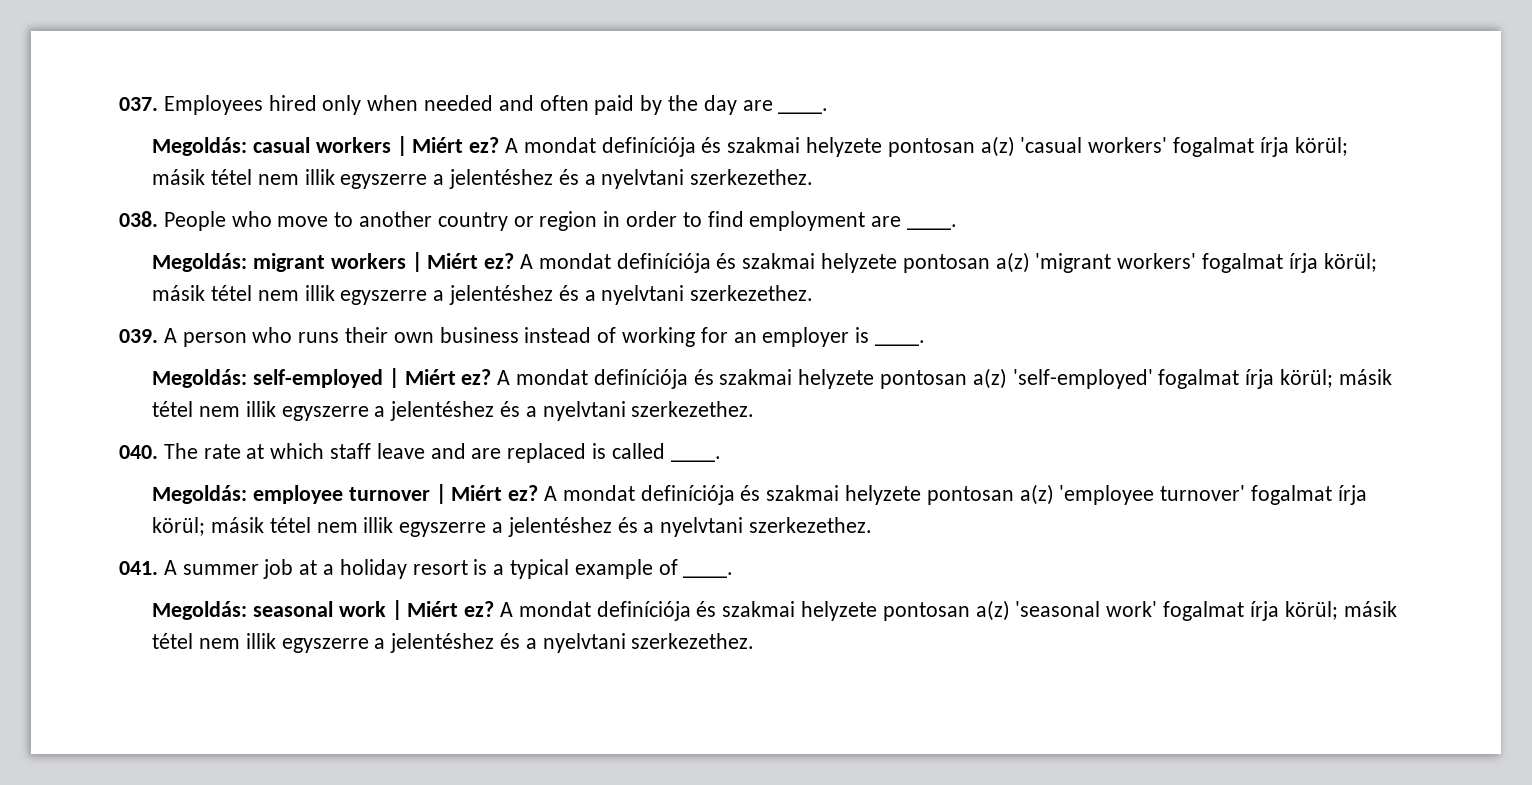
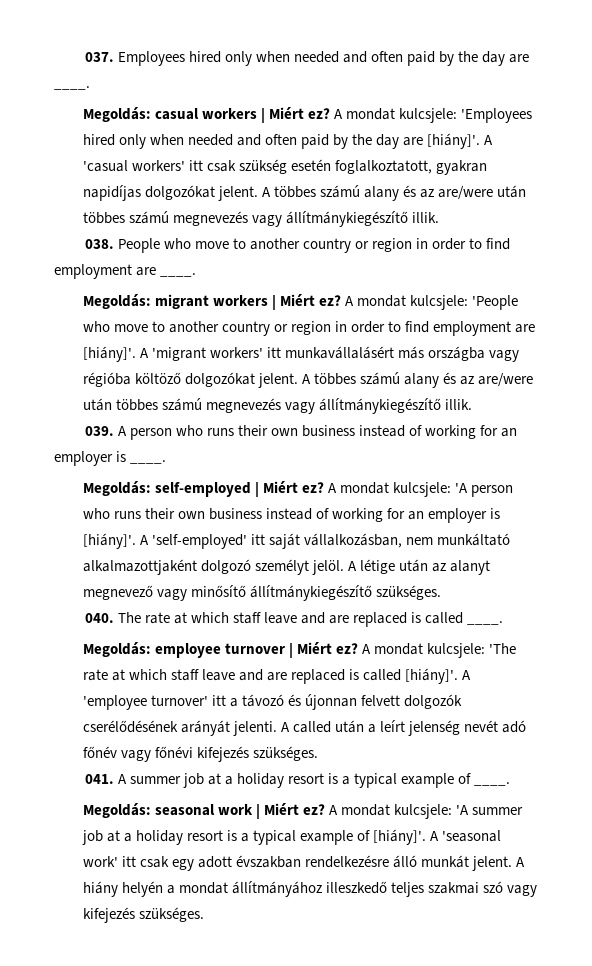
[601,136,1348,157] [152,169,814,189] definíciója és szakmai helyzete pontosan a(z) 'casual workers' fogalmat írja körül; másik tétel nem illik egyszerre a jelentéshez és a nyelvtani szerkezethez. -> [399,108,533,123] [82,133,494,149] [82,159,488,175] [82,185,527,201] [82,211,440,227] kulcsjele: 'Employees hired only when needed and often paid by the day are [hiány]'. A 'casual workers' itt csak szükség esetén foglalkoztatott, gyakran napidíjas dolgozókat jelent. A többes számú alany és az are/were után többes számú megnevezés vagy állítmánykiegészítő illik.
[616,252,1377,273] [152,285,814,305] definíciója és szakmai helyzete pontosan a(z) 'migrant workers' fogalmat írja körül; másik tétel nem illik egyszerre a jelentéshez és a nyelvtani szerkezethez. -> [410,295,519,310] [82,321,536,336] [82,346,520,362] [82,372,534,388] [82,398,473,414] kulcsjele: 'People who move to another country or region in order to find employment are [hiány]'. A 'migrant workers' itt munkavállalásért más országba vagy régióba költöző dolgozókat jelent. A többes számú alany és az are/were után többes számú megnevezés vagy állítmánykiegészítő illik.
[593,368,1392,389] [152,401,755,421] definíciója és szakmai helyzete pontosan a(z) 'self-employed' fogalmat írja körül; másik tétel nem illik egyszerre a jelentéshez és a nyelvtani szerkezethez. -> [393,482,514,497] [82,508,501,523] [82,533,511,549] [82,559,491,575] [82,585,442,601] kulcsjele: 'A person who runs their own business instead of working for an employer is [hiány]'. A 'self-employed' itt saját vállalkozásban, nem munkáltató alkalmazottjaként dolgozó személyt jelöl. A létige után az alanyt megnevező vagy minősítő állítmánykiegészítő szükséges.
[640,484,1367,505] [152,517,873,537] definíciója és szakmai helyzete pontosan a(z) 'employee turnover' fogalmat írja körül; másik tétel nem illik egyszerre a jelentéshez és a nyelvtani szerkezethez. -> [427,643,517,658] [82,668,472,684] [82,694,463,710] [82,720,527,736] [82,746,319,762] kulcsjele: 'The rate at which staff leave and are replaced is called [hiány]'. A 'employee turnover' itt a távozó és újonnan felvett dolgozók cserélődésének arányát jelenti. A called után a leírt jelenség nevét adó főnév vagy főnévi kifejezés szükséges.
[596,600,1397,621] [152,633,755,653] definíciója és szakmai helyzete pontosan a(z) 'seasonal work' fogalmat írja körül; másik tétel nem illik egyszerre a jelentéshez és a nyelvtani szerkezethez. -> [394,804,524,819] [81,829,502,845] [82,855,526,871] [82,881,538,897] [82,907,204,923] kulcsjele: 'A summer job at a holiday resort is a typical example of [hiány]'. A 'seasonal work' itt csak egy adott évszakban rendelkezésre álló munkát jelent. A hiány helyén a mondat állítmányához illeszkedő teljes szakmai szó vagy kifejezés szükséges.

